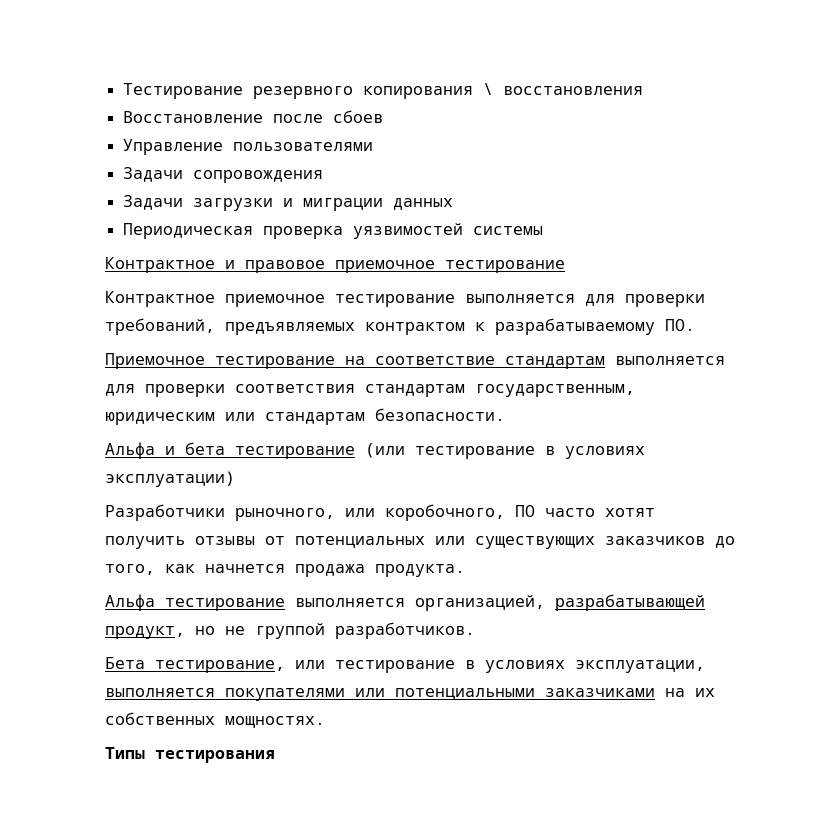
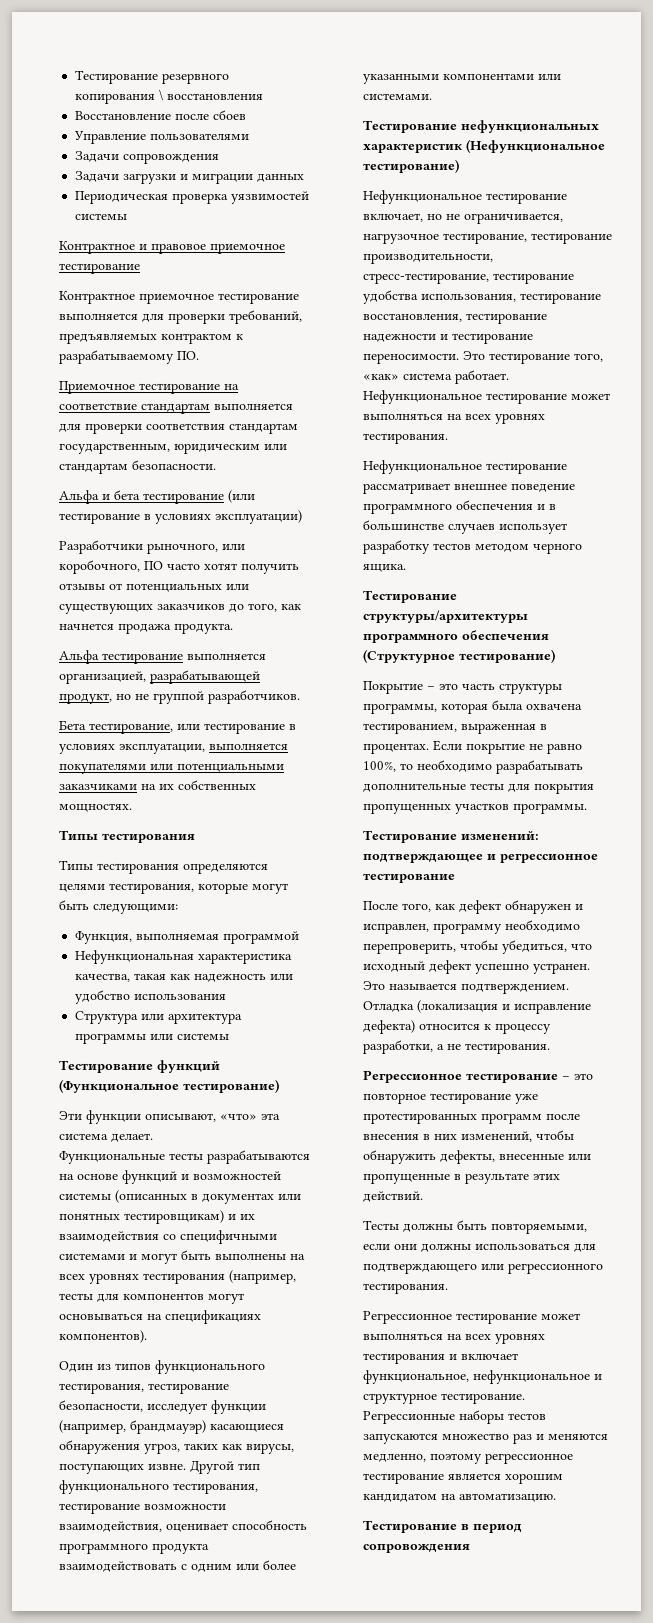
(276, 756) none -> [59,860,269,874] [59,883,289,894] [59,900,179,914] [74,931,299,944] [74,950,292,964] [74,973,293,982] [74,990,226,1004] [74,1011,242,1024] [74,1033,229,1044] [59,1060,221,1073] [59,1079,280,1093] [59,1110,281,1124] [59,1133,154,1142] [59,1150,311,1164] [59,1170,282,1184] [59,1190,302,1204] [59,1210,256,1224] [59,1230,278,1244] [59,1250,306,1264] [59,1270,297,1284] [59,1293,245,1304] [59,1310,262,1324] [59,1330,148,1343] [59,1360,266,1374] [59,1383,230,1394] [59,1400,267,1414] [59,1420,285,1434] [59,1440,295,1454] [59,1460,261,1474] [59,1480,259,1494] [59,1503,227,1514] [59,1520,308,1532] [59,1543,210,1554] [59,1560,297,1572] [363,73,562,84] [363,93,433,100] [363,120,600,133] [363,139,606,153] [363,159,460,173] [363,190,568,204] [363,213,564,224] [363,233,613,244] [363,253,494,264] [363,273,575,284] [363,290,602,304] [363,313,548,324] [363,333,534,344] [363,351,604,364] [363,370,510,384] [363,390,611,404] [363,413,546,424] [363,433,449,444] [363,460,568,474] [363,483,576,494] [363,500,557,514] [363,520,568,534] [363,540,583,554] [363,564,407,572] [363,590,458,603] [363,610,529,623] [363,630,550,643] [363,649,556,663] [363,681,563,694] [363,700,583,714] [363,723,548,734] [363,740,583,754] [363,760,584,774] [363,783,595,794] [363,803,588,814] [363,830,540,843] [363,853,599,863] [363,873,456,883] [363,900,584,914] [363,920,581,934] [363,940,593,954] [363,960,591,974] [363,981,570,994] [363,1000,592,1014] [363,1020,552,1034] [363,1040,551,1054] [363,1070,594,1083] [363,1093,539,1104] [363,1113,581,1124] [363,1130,575,1142] [363,1150,592,1164] [363,1173,561,1184] [363,1191,424,1202] [363,1220,588,1234] [363,1243,597,1252] [363,1263,604,1274] [363,1283,449,1294] [363,1311,581,1324] [363,1333,546,1344] [363,1353,519,1364] [363,1370,603,1384] [363,1393,526,1404] [363,1410,547,1424] [363,1433,609,1444] [363,1453,574,1464] [363,1473,564,1484] [363,1493,557,1502] [363,1520,523,1533] [363,1544,471,1553] // Типы тестирования определяются целями тестирования, которые могут быть следующими: // Функция, выполняемая программой // Нефункциональная характеристика качества, такая как надежность или удобство использования // Структура или архитектура программы или системы // Тестирование функций (Функциональное тестирование) // Эти функции описывают, «что» эта система делает. // Функциональные тесты разрабатываются на основе функций и возможностей системы (описанных в документах или понятных тестировщикам) и их взаимодействия со специфичными системами и могут быть выполнены на всех уровнях тестирования (например, тесты для компонентов могут основываться на спецификациях компонентов). // Один из типов функционального тестирования, тестирование безопасности, исследует функции (например, брандмауэр) касающиеся обнаружения угроз, таких как вирусы, поступающих извне. Другой тип функционального тестирования, тестирование возможности взаимодействия, оценивает способность программного продукта взаимодействовать с одним или более указанными компонентами или системами. // Тестирование нефункциональных характеристик (Нефункциональное тестирование) // Нефункциональное тестирование включает, но не ограничивается, нагрузочное тестирование, тестирование производительности, стресс-тестирование, тестирование удобства использования, тестирование восстановления, тестирование надежности и тестирование переносимости. Это тестирование того, «как» система работает. Нефункциональное тестирование может выполняться на всех уровнях тестирования. // Нефункциональное тестирование рассматривает внешнее поведение программного обеспечения и в большинстве случаев использует разработку тестов методом черного ящика. // Тестирование структуры/архитектуры программного обеспечения (Структурное тестирование) // Покрытие – это часть структуры программы, которая была охвачена тестированием, выраженная в процентах. Если покрытие не равно 100%, то необходимо разрабатывать дополнительные тесты для покрытия пропущенных участков программы. // Тестирование изменений: подтверждающее и регрессионное тестирование // После того, как дефект обнаружен и исправлен, программу необходимо перепроверить, чтобы убедиться, что исходный дефект успешно устранен. Это называется подтверждением. Отладка (локализация и исправление дефекта) относится к процессу разработки, а не тестирования. // Регрессионное тестирование – это повторное тестирование уже протестированных программ после внесения в них изменений, чтобы обнаружить дефекты, внесенные или пропущенные в результате этих действий. // Тесты должны быть повторяемыми, если они должны использоваться для подтверждающего или регрессионного тестирования. // Регрессионное тестирование может выполняться на всех уровнях тестирования и включает функциональное, нефункциональное и структурное тестирование. Регрессионные наборы тестов запускаются множество раз и меняются медленно, поэтому регрессионное тестирование является хорошим кандидатом на автоматизацию. // Тестирование в период сопровождения

